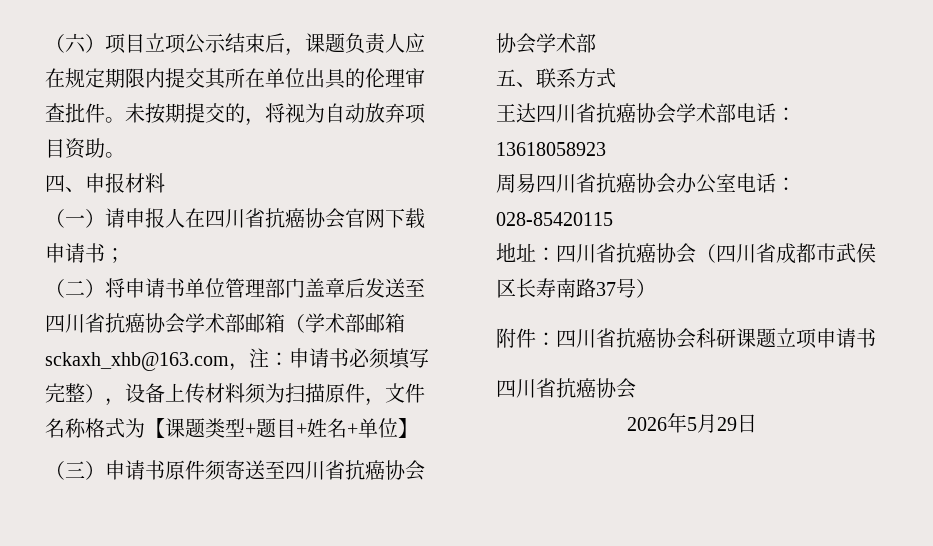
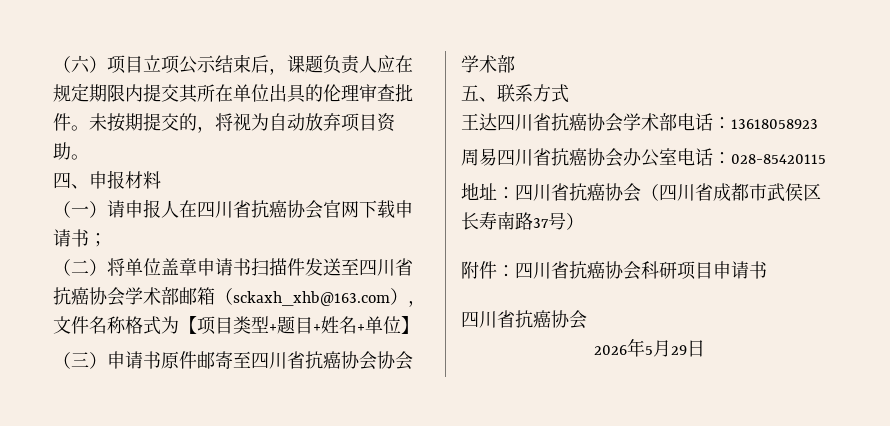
[125,278,365,298] 申请书单位管理部门盖章后 -> [125,258,305,276] 单位盖章申请书扫描件
[305,313,405,333] [45,348,429,371] [45,383,365,406] 学术部邮箱sckaxh_xhb@163.com，注：申请书必须填写完整），设备上传材料须为扫描原件 -> [233,288,408,306] sckaxh_xhb@163.com）
[165,418,205,438] 课题 -> [197,316,233,335] 项目
[205,460,265,481] 须寄送 -> [197,351,233,369] 邮寄
[736,328,817,349] 课题立项 -> [677,261,713,280] 项目

